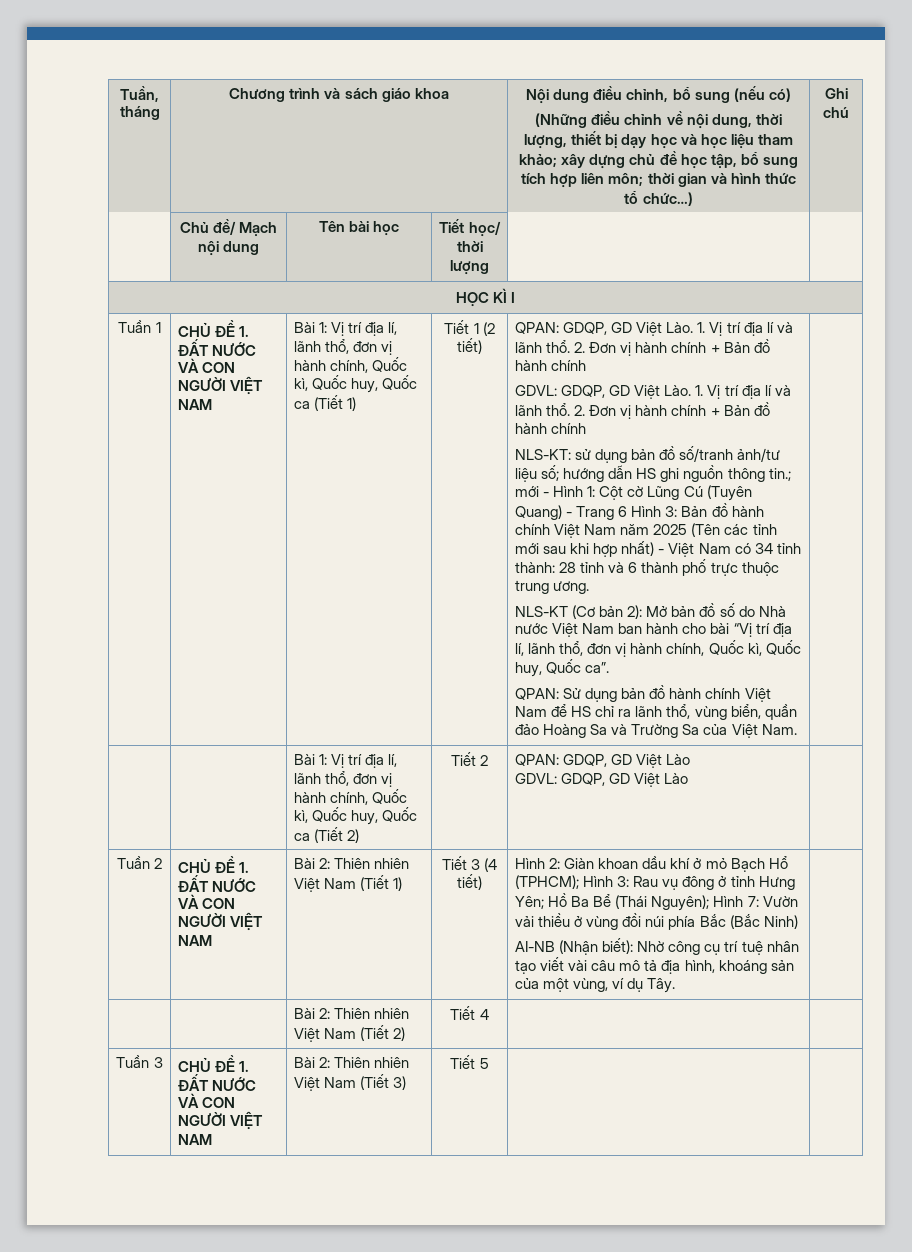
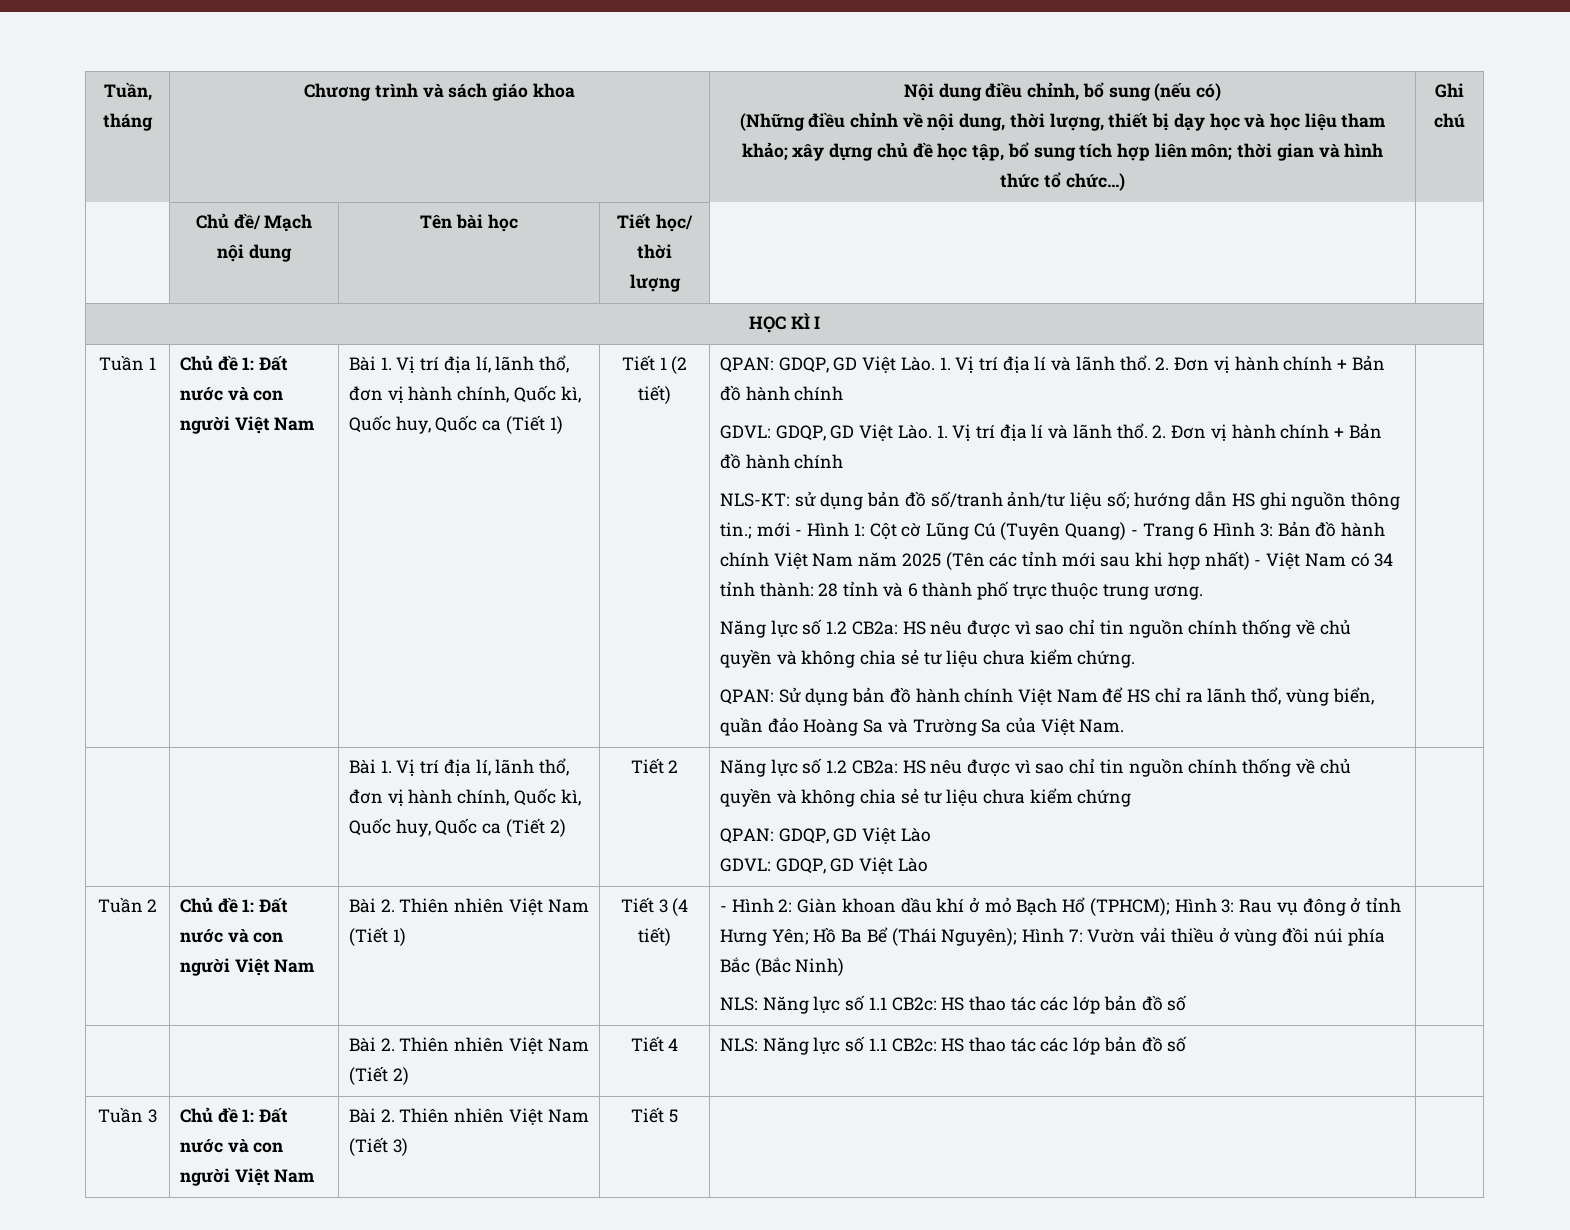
[178,320,250,337] [178,339,257,356] [178,358,236,373] [178,376,264,395] [178,399,213,410] [294,322,328,333] CHỦ ĐỀ 1. ĐẤT NƯỚC VÀ CON NGƯỜI VIỆT NAM | Bài 1: -> [179,355,289,371] [179,387,284,401] [179,416,315,434] [348,356,392,371] Chủ đề 1: Đất nước và con người Việt Nam | Bài 1.
[515,603,786,619] [515,623,792,637] [515,640,801,657] [515,659,610,677] NLS-KT (Cơ bản 2): Mở bản đồ số do Nhà nước Việt Nam ban hành cho bài “Vị trí địa lí, lãnh thổ, đơn vị hành chính, Quốc kì, Quốc huy, Quốc ca”. -> [719,619,1351,638] [719,649,1136,668] Năng lực số 1.2 CB2a: HS nêu được vì sao chỉ tin nguồn chính thống về chủ quyền và không chia sẻ tư liệu chưa kiểm chứng.
[319,754,328,765] 1: -> [380,760,392,773] 1.
(489, 760) none -> [719,758,1351,777] [719,788,1132,807] Năng lực số 1.2 CB2a: HS nêu được vì sao chỉ tin nguồn chính thống về chủ quyền và không chia sẻ tư liệu chưa kiểm chứng //
[178,856,250,873] [178,875,257,892] [178,894,236,909] [178,912,264,931] [178,935,213,946] [294,858,331,869] CHỦ ĐỀ 1. ĐẤT NƯỚC VÀ CON NGƯỜI VIỆT NAM | Bài 2: -> [179,897,289,913] [179,929,284,943] [179,958,315,976] [348,898,395,913] Chủ đề 1: Đất nước và con người Việt Nam | Bài 2.
(482, 882) none -> [719,906,727,912] -
[515,938,799,955] [515,957,794,974] [515,978,676,993] [294,1008,331,1019] AI-NB (Nhận biết): Nhờ công cụ trí tuệ nhân tạo viết vài câu mô tả địa hình, khoáng sản của một vùng, ví dụ Tây. | // | | Bài 2: -> [719,995,1188,1014] [348,1037,395,1052] NLS: Năng lực số 1.1 CB2c: HS thao tác các lớp bản đồ số | // | | Bài 2.
[116,1055,163,1068] [178,1055,250,1072] [178,1074,257,1091] [178,1093,236,1108] [178,1111,264,1130] [178,1134,213,1145] [294,1057,331,1068] | // Tuần 3 | CHỦ ĐỀ 1. ĐẤT NƯỚC VÀ CON NGƯỜI VIỆT NAM | Bài 2: -> [719,1036,1188,1055] [98,1107,157,1123] [179,1107,289,1123] [179,1139,284,1153] [179,1168,315,1186] [348,1108,395,1123] NLS: Năng lực số 1.1 CB2c: HS thao tác các lớp bản đồ số | // Tuần 3 | Chủ đề 1: Đất nước và con người Việt Nam | Bài 2.

